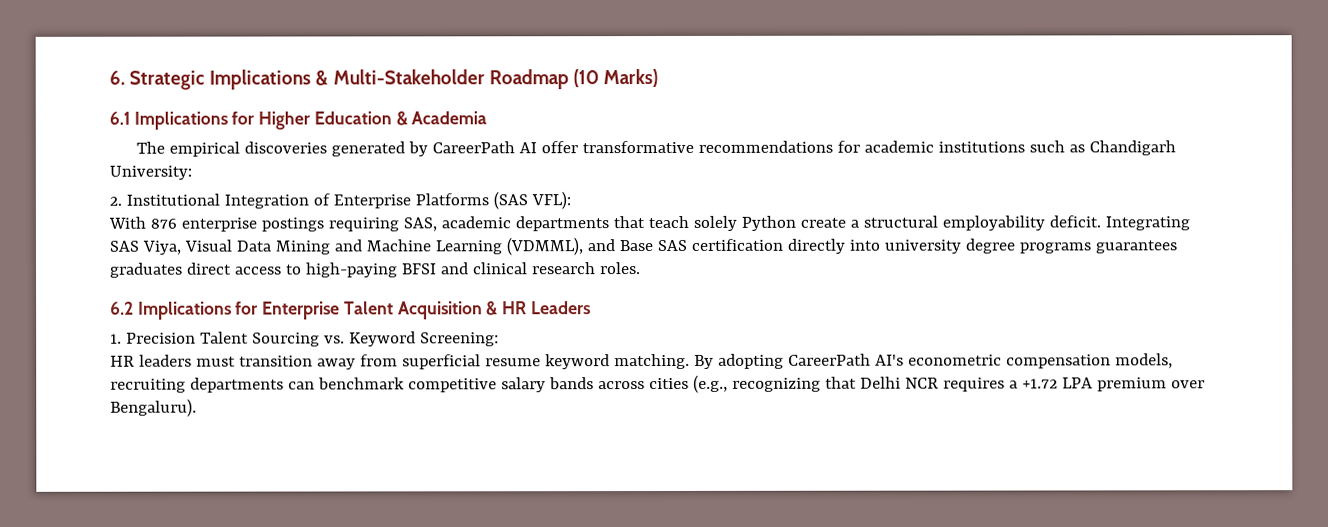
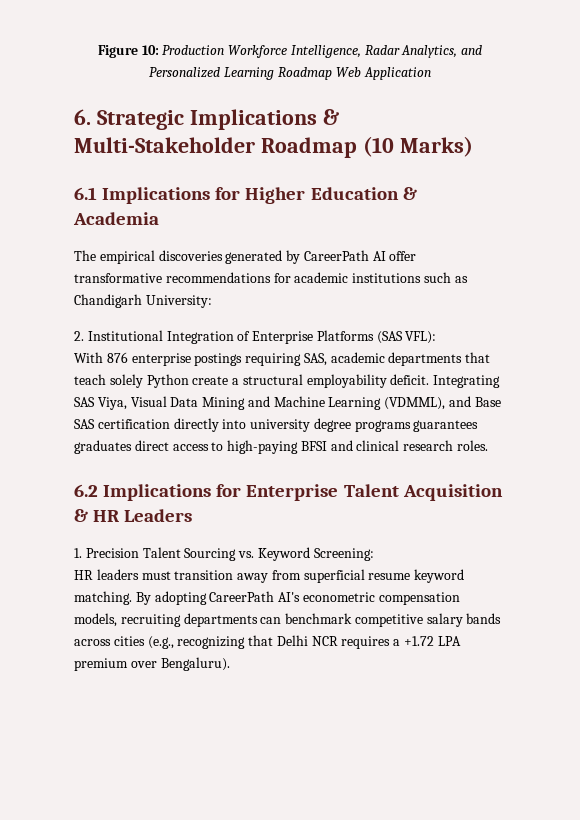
(109, 77) none -> [97,45,483,58] [149,67,431,80] Figure 10: Production Workforce Intelligence, Radar Analytics, and Personalized Learning Roadmap Web Application //

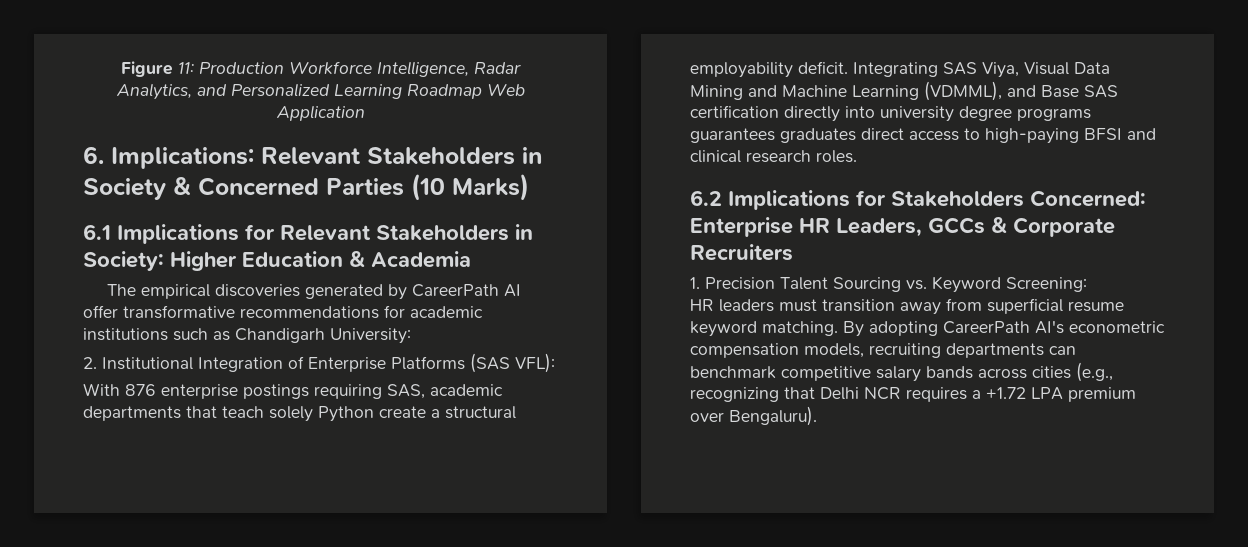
[141,45,159,55] 10: -> [178,62,194,74] 11:
[96,109,339,130] [74,137,357,158] Strategic Implications & Multi-Stakeholder Roadmap -> [111,147,542,169] [83,177,404,200] Implications: Relevant Stakeholders in Society & Concerned Parties
(241, 193) none -> [280,224,533,241] [83,251,164,271] Relevant Stakeholders in Society:
[246,484,503,501] [74,509,193,522] Enterprise Talent Acquisition & HR Leaders -> [891,190,1146,207] [690,217,1115,237] [690,244,793,261] Stakeholders Concerned: Enterprise HR Leaders, GCCs & Corporate Recruiters

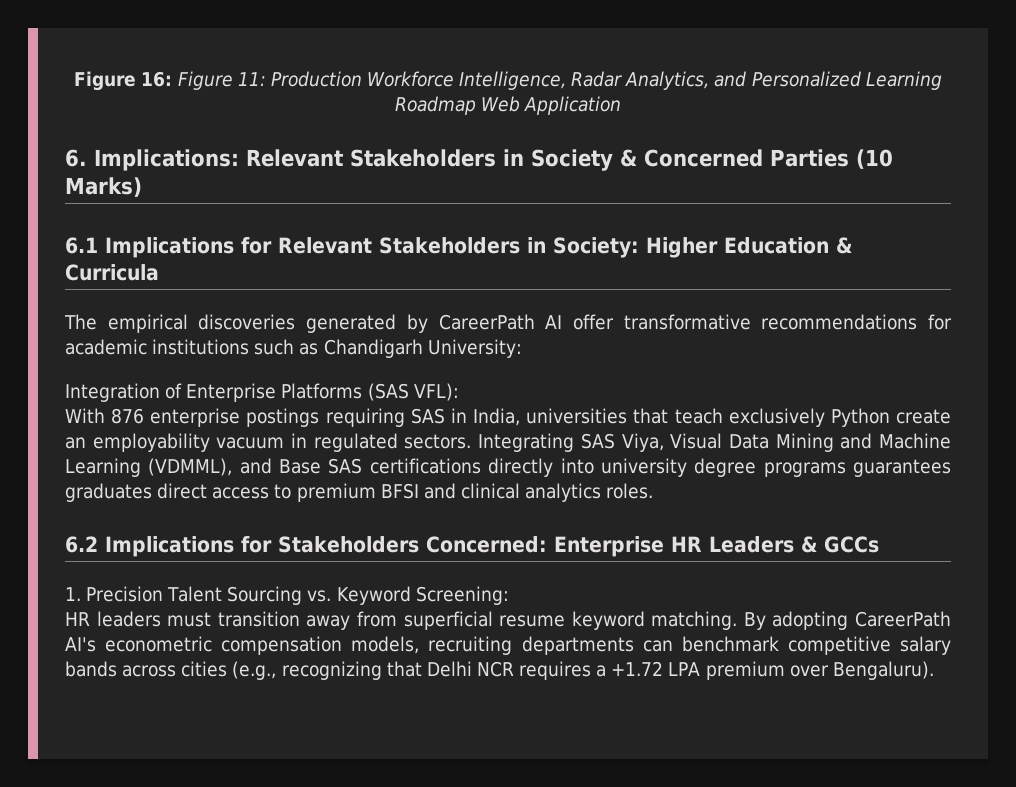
[121,61,173,77] Figure -> [74,71,233,91] Figure 16: Figure
[371,251,471,268] Academia -> [65,264,159,281] Curricula
[83,357,193,370] 2. Institutional -> (522, 348) none
[387,384,503,399] [83,406,181,421] SAS, academic departments -> [410,408,628,426] SAS in India, universities
[269,406,313,422] solely -> [728,408,825,427] exclusively
[431,406,516,419] [690,61,848,78] a structural employability deficit. -> [65,433,472,452] an employability vacuum in regulated sectors.
[690,105,779,118] certification -> [369,458,481,474] certifications
[985,128,1079,144] high-paying -> [296,483,376,502] premium
[746,150,811,163] research -> [525,483,602,502] analytics
[836,218,922,237] Leaders, -> [709,536,817,553] Leaders &
[991,217,1115,237] [690,244,793,261] & Corporate Recruiters -> (879, 544) none

